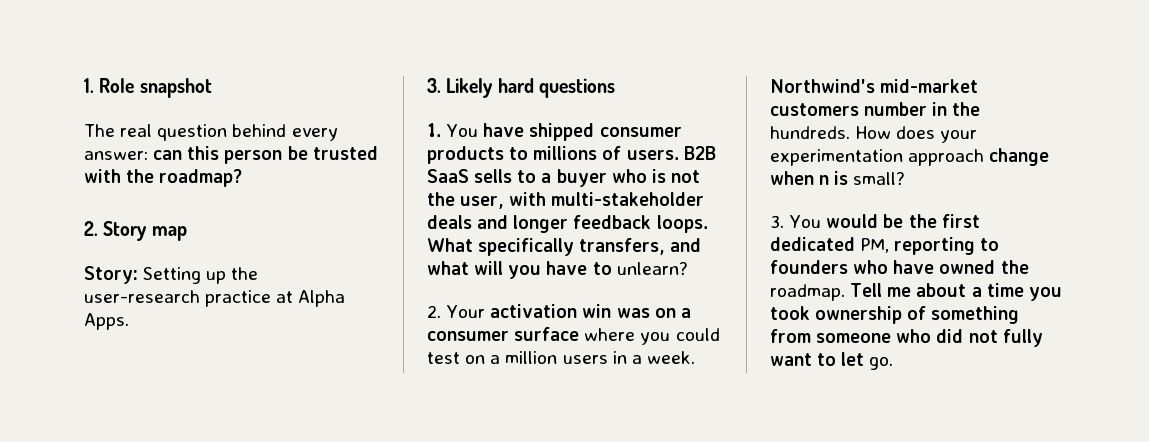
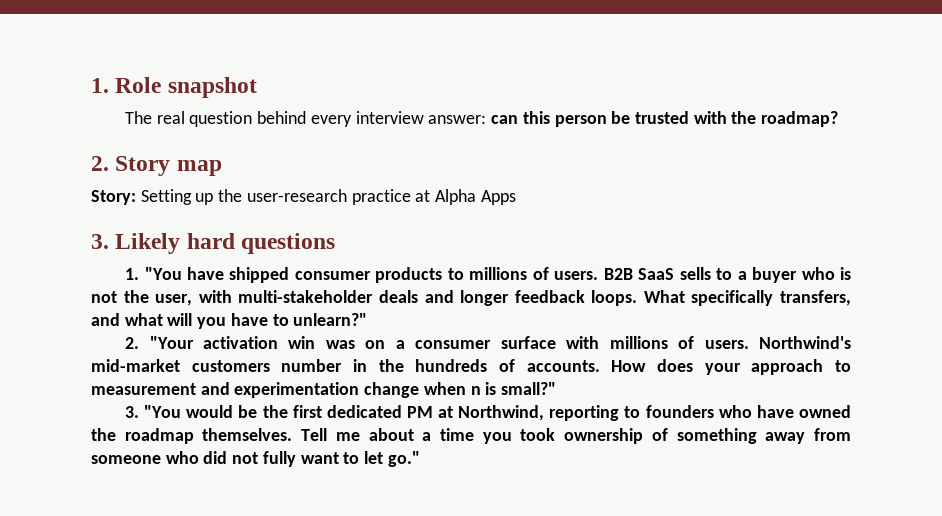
(338, 134) none -> [355,111,424,124] interview
[84,313,129,330] Apps. -> [480,190,516,205] Apps
[446,124,479,137] You -> [144,267,182,280] "You
[616,262,688,275] [427,305,486,318] unlearn? // 2. Your -> [293,313,368,326] [125,336,194,349] unlearn?" // 2. "Your
[584,328,720,345] [427,351,695,364] where you could test on a million users in a week. -> [566,336,749,349] with millions of users.
[770,126,978,143] [770,149,985,166] hundreds. How does your experimentation approach -> [415,359,851,375] [91,382,360,398] hundreds of accounts. How does your approach to measurement and experimentation
[853,172,906,185] [770,215,822,228] small? // 3. You -> [501,382,557,395] [125,405,182,418] small?" // 3. "You
[860,238,890,253] PM, -> [406,405,545,421] PM at Northwind,
[770,284,845,301] roadmap. -> [124,428,293,444] roadmap themselves.
(1020, 315) none -> [765,432,806,444] away
[869,357,894,370] go. -> [387,451,420,467] go."

